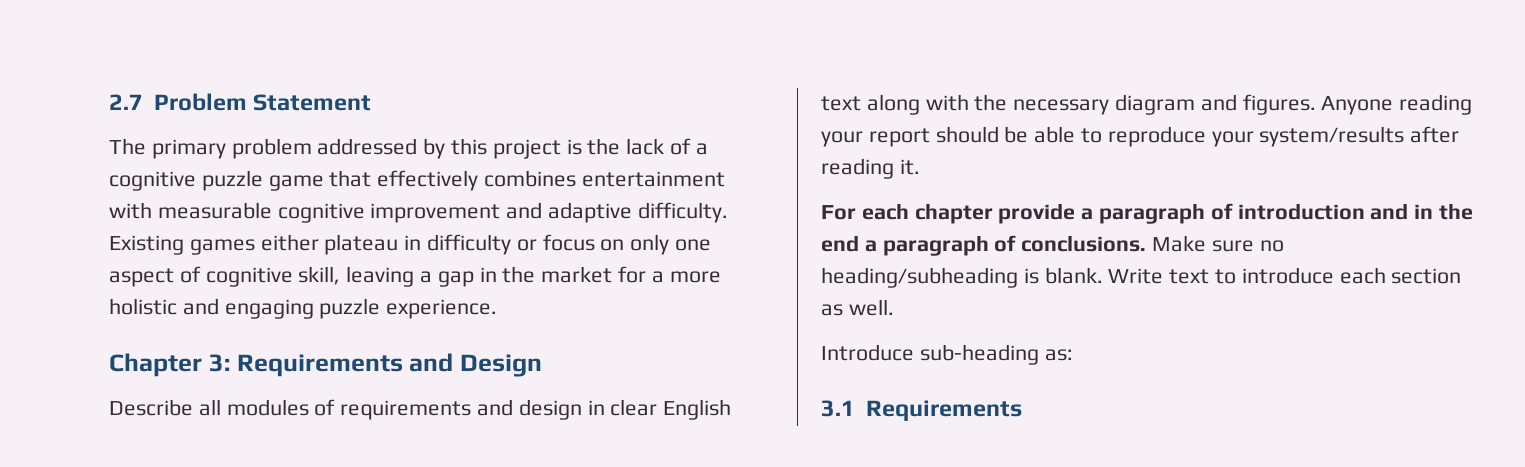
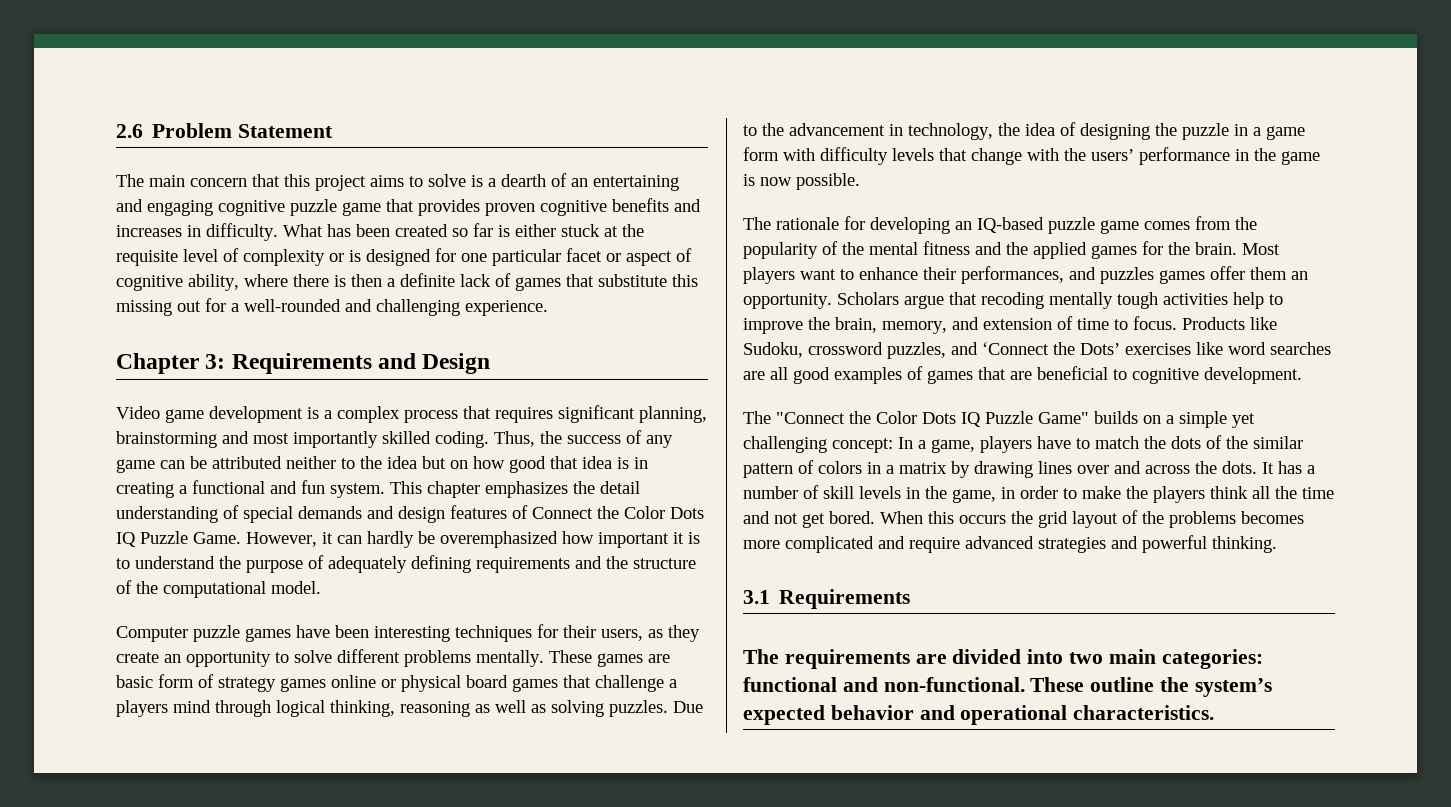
[109,94,143,110] 2.7 -> [116,124,143,138] 2.6
[151,138,708,159] [109,170,725,191] [109,202,728,223] [109,234,712,255] [109,266,721,287] [109,298,381,319] primary problem addressed by this project is the lack of a cognitive puzzle game that effectively combines entertainment with measurable cognitive improvement and adaptive difficulty. Existing games either plateau in difficulty or focus on only one aspect of cognitive skill, leaving a gap in the market for a more holistic and engaging puzzle -> [149,173,679,191] [116,198,701,216] [116,223,644,241] [116,248,692,266] [116,273,698,291] [116,298,460,316] main concern that this project aims to solve is a dearth of an entertaining and engaging cognitive puzzle game that provides proven cognitive benefits and increases in difficulty. What has been created so far is either stuck at the requisite level of complexity or is designed for one particular facet or aspect of cognitive ability, where there is then a definite lack of games that substitute this missing out for a well-rounded and challenging
[109,399,732,420] [821,94,1473,115] [821,126,1460,147] [821,158,920,179] [821,203,1474,224] [821,235,1284,256] [821,267,1462,288] [821,299,894,316] [821,344,1073,365] [821,400,1022,421] Describe all modules of requirements and design in clear English text along with the necessary diagram and figures. Anyone reading your report should be able to reproduce your system/results after reading it. // For each chapter provide a paragraph of introduction and in the end a paragraph of conclusions. Make sure no heading/subheading is blank. Write text to introduce each section as well. // Introduce sub-heading as: // 3.1 Requirements -> [116,405,707,423] [116,430,673,448] [116,456,648,473] [116,480,640,498] [116,505,704,523] [116,531,700,548] [116,555,696,573] [116,580,321,598] [116,624,700,642] [116,649,670,667] [116,674,677,692] [116,700,703,717] [743,122,1305,140] [743,147,1320,165] [743,173,860,190] [743,216,1257,234] [743,241,1280,259] [743,266,1308,284] [743,292,1283,309] [743,316,1277,334] [743,342,1331,359] [743,366,1302,384] [743,411,1255,428] [743,435,1303,453] [743,460,1315,478] [743,485,1334,503] [743,510,1304,528] [743,535,1277,553] [743,589,911,609] [743,649,1263,669] [743,677,1272,697] [743,705,1215,725] Video game development is a complex process that requires significant planning, brainstorming and most importantly skilled coding. Thus, the success of any game can be attributed neither to the idea but on how good that idea is in creating a functional and fun system. This chapter emphasizes the detail understanding of special demands and design features of Connect the Color Dots IQ Puzzle Game. However, it can hardly be overemphasized how important it is to understand the purpose of adequately defining requirements and the structure of the computational model. // Computer puzzle games have been interesting techniques for their users, as they create an opportunity to solve different problems mentally. These games are basic form of strategy games online or physical board games that challenge a players mind through logical thinking, reasoning as well as solving puzzles. Due to the advancement in technology, the idea of designing the puzzle in a game form with difficulty levels that change with the users’ performance in the game is now possible. // The rationale for developing an IQ-based puzzle game comes from the popularity of the mental fitness and the applied games for the brain. Most players want to enhance their performances, and puzzles games offer them an opportunity. Scholars argue that recoding mentally tough activities help to improve the brain, memory, and extension of time to focus. Products like Sudoku, crossword puzzles, and ‘Connect the Dots’ exercises like word searches are all good examples of games that are beneficial to cognitive development. // The "Connect the Color Dots IQ Puzzle Game" builds on a simple yet challenging concept: In a game, players have to match the dots of the similar pattern of colors in a matrix by drawing lines over and across the dots. It has a number of skill levels in the game, in order to make the players think all the time and not get bored. When this occurs the grid layout of the problems becomes more complicated and require advanced strategies and powerful thinking. // 3.1 Requirements // The requirements are divided into two main categories: functional and non-functional. These outline the system’s expected behavior and operational characteristics.

